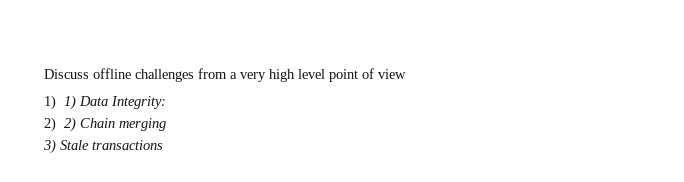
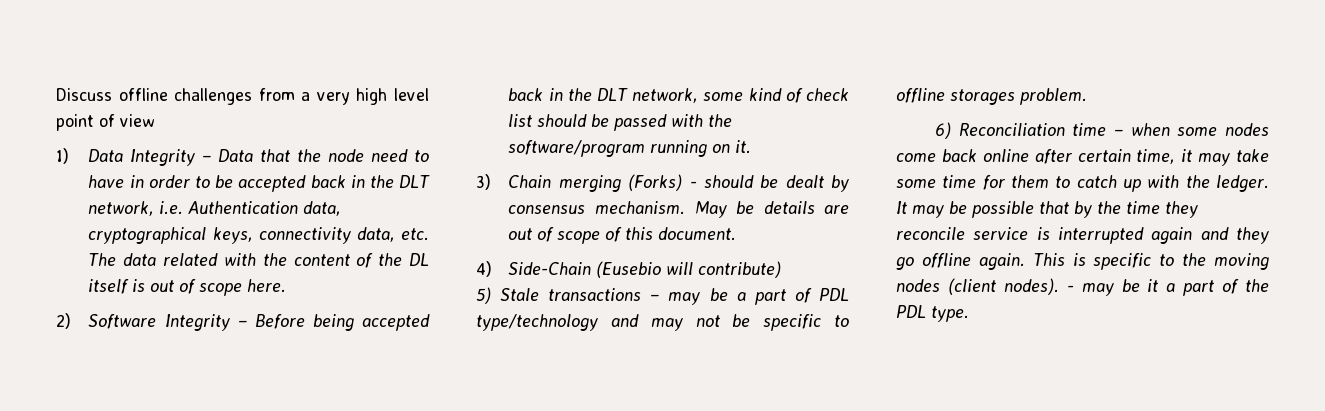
[64,95,167,110] [44,117,167,132] [43,139,163,154] 1) Data Integrity: // 2) 2) Chain merging // 3) Stale transactions -> [88,149,430,166] [88,175,431,192] [88,201,342,216] [88,227,429,244] [88,253,430,268] [88,279,287,296] [56,313,430,331] [508,88,849,103] [508,114,733,131] [508,140,752,157] [476,174,849,192] [508,201,849,218] [508,227,737,244] [476,261,782,278] [476,287,849,305] [476,314,849,331] [896,88,1087,105] [934,122,1269,139] [896,149,1269,166] [896,175,1270,192] [896,201,1198,218] [896,227,1269,244] [896,253,1269,270] [896,278,1269,296] [896,305,969,322] Data Integrity – Data that the node need to have in order to be accepted back in the DLT network, i.e. Authentication data, cryptographical keys, connectivity data, etc. The data related with the content of the DL itself is out of scope here. // 2) Software Integrity – Before being accepted back in the DLT network, some kind of check list should be passed with the software/program running on it. // 3) Chain merging (Forks) - should be dealt by consensus mechanism. May be details are out of scope of this document. // 4) Side-Chain (Eusebio will contribute) // 5) Stale transactions – may be a part of PDL type/technology and may not be specific to offline storages problem. // 6) Reconciliation time – when some nodes come back online after certain time, it may take some time for them to catch up with the ledger. It may be possible that by the time they reconcile service is interrupted again and they go offline again. This is specific to the moving nodes (client nodes). - may be it a part of the PDL type.

